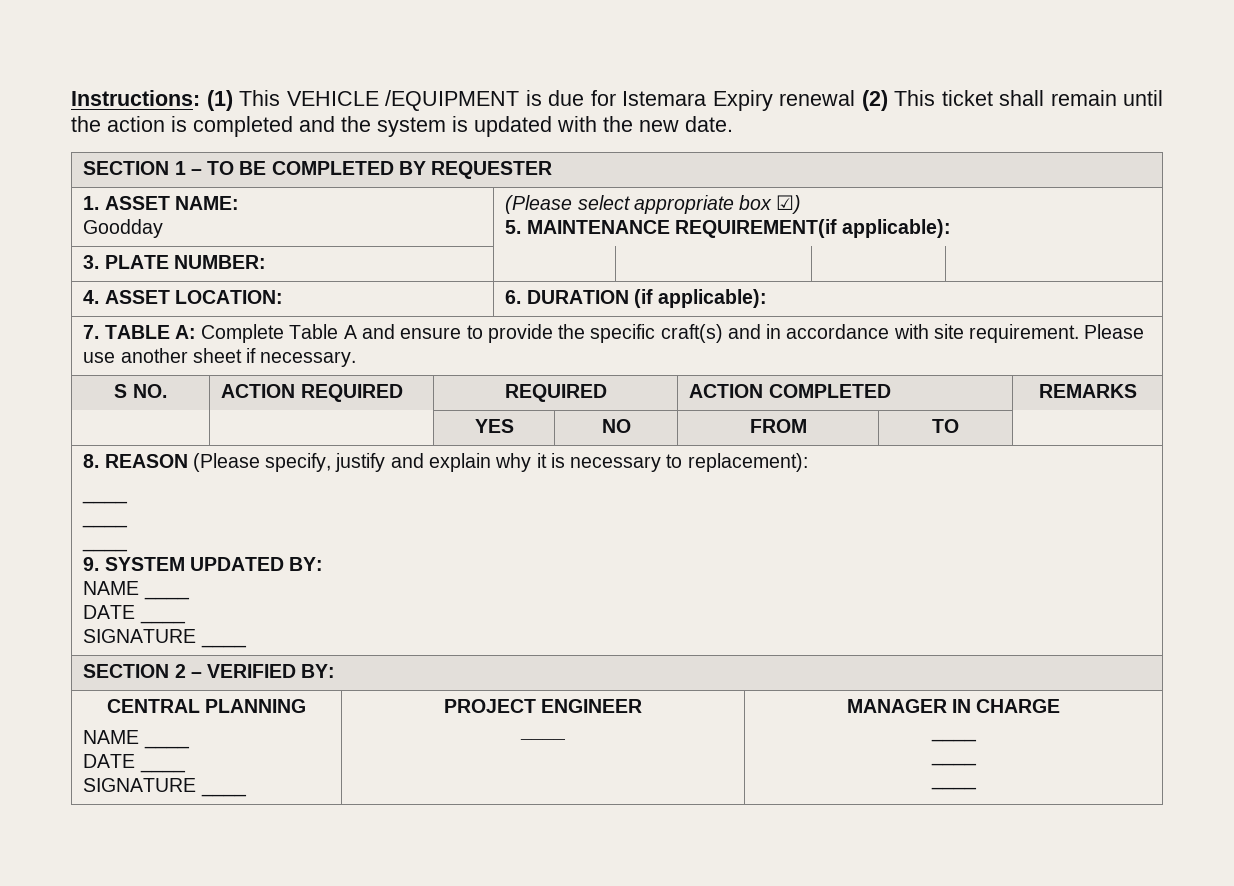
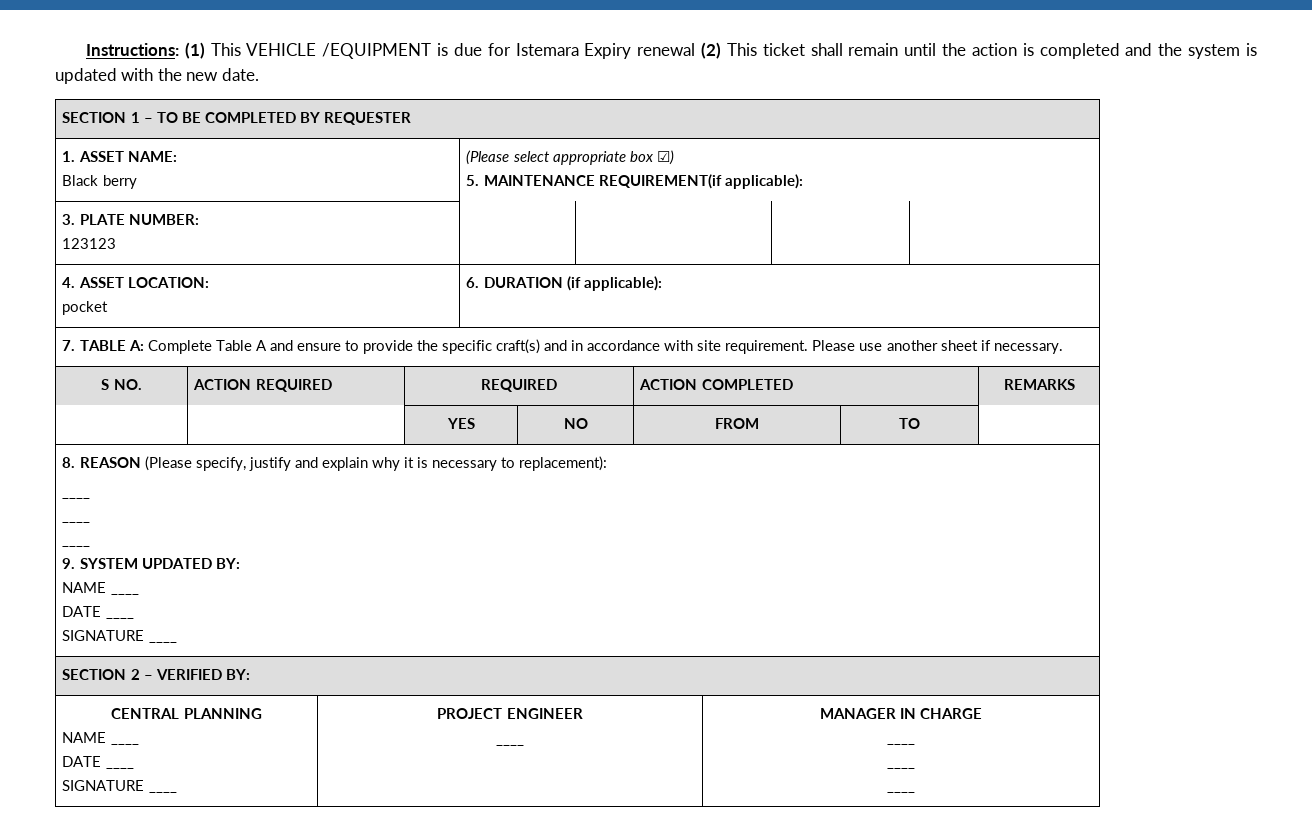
[83,219,164,238] Goodday -> [62,175,137,189] Black berry
(266, 262) none -> [62,238,117,249] // 123123
(283, 297) none -> [62,301,109,315] // pocket

